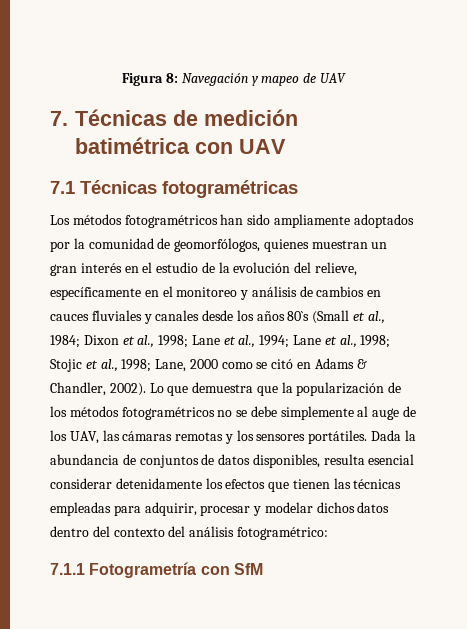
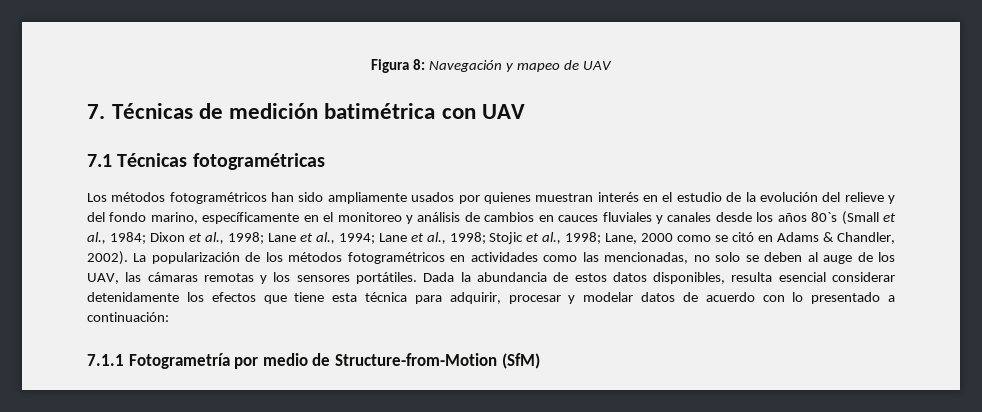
[353,214,414,228] [50,238,388,252] [50,264,77,276] adoptados por la comunidad de geomorfólogos, quienes muestran un gran -> [411,192,594,204] usados por quienes muestran
[315,262,358,276] relieve, -> [844,192,895,204] [87,212,198,224] relieve y del fondo marino,
[149,382,293,396] Lo que demuestra que la -> [133,253,147,262] La
[217,406,354,420] no se debe simplemente -> [450,252,803,264] en actividades como las mencionadas, no solo se deben
[139,454,215,468] conjuntos de -> [574,273,607,282] estos
[292,478,402,489] [50,502,111,516] tienen las técnicas empleadas -> [294,292,407,302] tiene esta técnica
[316,502,390,513] [50,526,328,540] [50,562,263,578] dichos datos dentro del contexto del análisis fotogramétrico: // 7.1.1 Fotogrametría con SfM -> [640,292,896,304] [87,312,169,322] [87,353,540,369] datos de acuerdo con lo presentado a continuación: // 7.1.1 Fotogrametría por medio de Structure-from-Motion (SfM)

